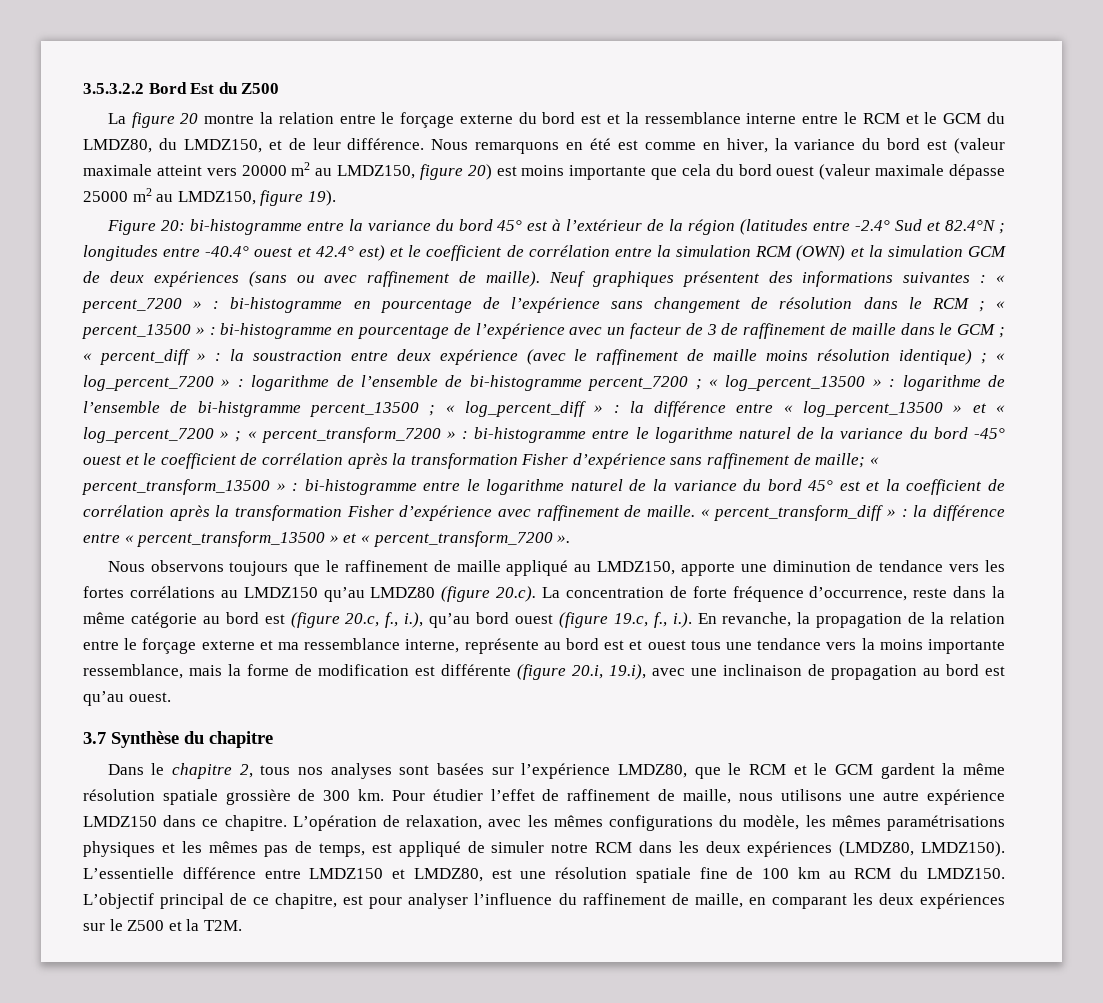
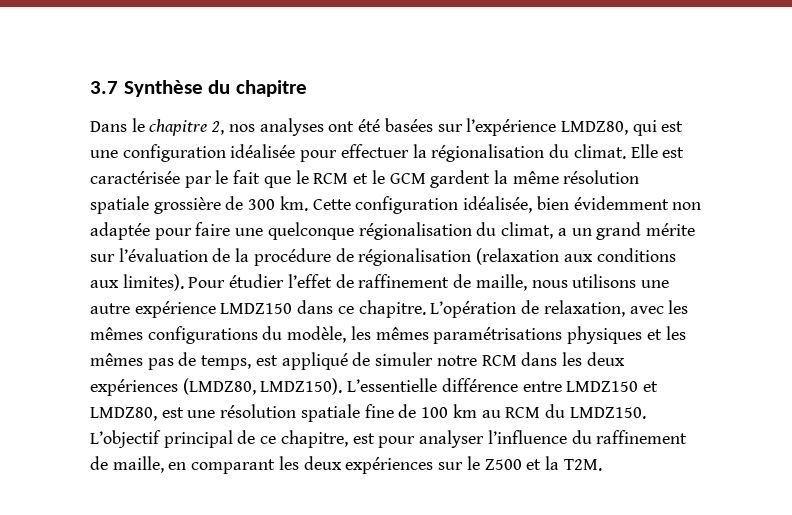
[83,82,280,94] [107,112,1005,128] [83,138,1005,154] [83,162,1006,180] [83,188,336,206] [106,219,1006,235] [83,245,1006,261] [83,271,1005,287] [82,297,1005,313] [82,323,1005,339] [83,349,1006,365] [83,375,1005,391] [83,401,1005,417] [83,427,1005,443] [83,453,879,469] [82,479,1005,495] [83,505,1005,521] [83,531,571,547] [107,560,1005,576] [83,586,1005,602] [83,612,1005,628] [83,638,1006,654] [83,664,1005,680] [83,691,171,706] 3.5.3.2.2 Bord Est du Z500 // La figure 20 montre la relation entre le forçage externe du bord est et la ressemblance interne entre le RCM et le GCM du LMDZ80, du LMDZ150, et de leur différence. Nous remarquons en été est comme en hiver, la variance du bord est (valeur maximale atteint vers 20000 m2 au LMDZ150, figure 20) est moins importante que cela du bord ouest (valeur maximale dépasse 25000 m2 au LMDZ150, figure 19). // Figure 20: bi-histogramme entre la variance du bord 45° est à l’extérieur de la région (latitudes entre -2.4° Sud et 82.4°N ; longitudes entre -40.4° ouest et 42.4° est) et le coefficient de corrélation entre la simulation RCM (OWN) et la simulation GCM de deux expériences (sans ou avec raffinement de maille). Neuf graphiques présentent des informations suivantes : « percent_7200 » : bi-histogramme en pourcentage de l’expérience sans changement de résolution dans le RCM ; « percent_13500 » : bi-histogramme en pourcentage de l’expérience avec un facteur de 3 de raffinement de maille dans le GCM ; « percent_diff » : la soustraction entre deux expérience (avec le raffinement de maille moins résolution identique) ; « log_percent_7200 » : logarithme de l’ensemble de bi-histogramme percent_7200 ; « log_percent_13500 » : logarithme de l’ensemble de bi-histgramme percent_13500 ; « log_percent_diff » : la différence entre « log_percent_13500 » et « log_percent_7200 » ; « percent_transform_7200 » : bi-histogramme entre le logarithme naturel de la variance du bord -45° ouest et le coefficient de corrélation après la transformation Fisher d’expérience sans raffinement de maille; « percent_transform_13500 » : bi-histogramme entre le logarithme naturel de la variance du bord 45° est et la coefficient de corrélation après la transformation Fisher d’expérience avec raffinement de maille. « percent_transform_diff » : la différence entre « percent_transform_13500 » et « percent_transform_7200 ». // Nous observons toujours que le raffinement de maille appliqué au LMDZ150, apporte une diminution de tendance vers les fortes corrélations au LMDZ150 qu’au LMDZ80 (figure 20.c). La concentration de forte fréquence d’occurrence, reste dans la même catégorie au bord est (figure 20.c, f., i.), qu’au bord ouest (figure 19.c, f., i.). En revanche, la propagation de la relation entre le forçage externe et ma ressemblance interne, représente au bord est et ouest tous une tendance vers la moins importante ressemblance, mais la forme de modification est différente (figure 20.i, 19.i), avec une inclinaison de propagation au bord est qu’au ouest. // -> (90, 87) none
[260,765,291,775] tous -> (225, 128) none
[399,765,430,775] sont -> [328,119,381,132] ont été
(688, 771) none -> [632,120,684,136] [90,144,685,162] [90,170,261,188] qui est une configuration idéalisée pour effectuer la régionalisation du climat. Elle est caractérisée par le fait
(385, 795) none -> [312,196,702,214] [90,222,695,240] [90,248,676,266] [90,274,184,291] Cette configuration idéalisée, bien évidemment non adaptée pour faire une quelconque régionalisation du climat, a un grand mérite sur l’évaluation de la procédure de régionalisation (relaxation aux conditions aux limites).

